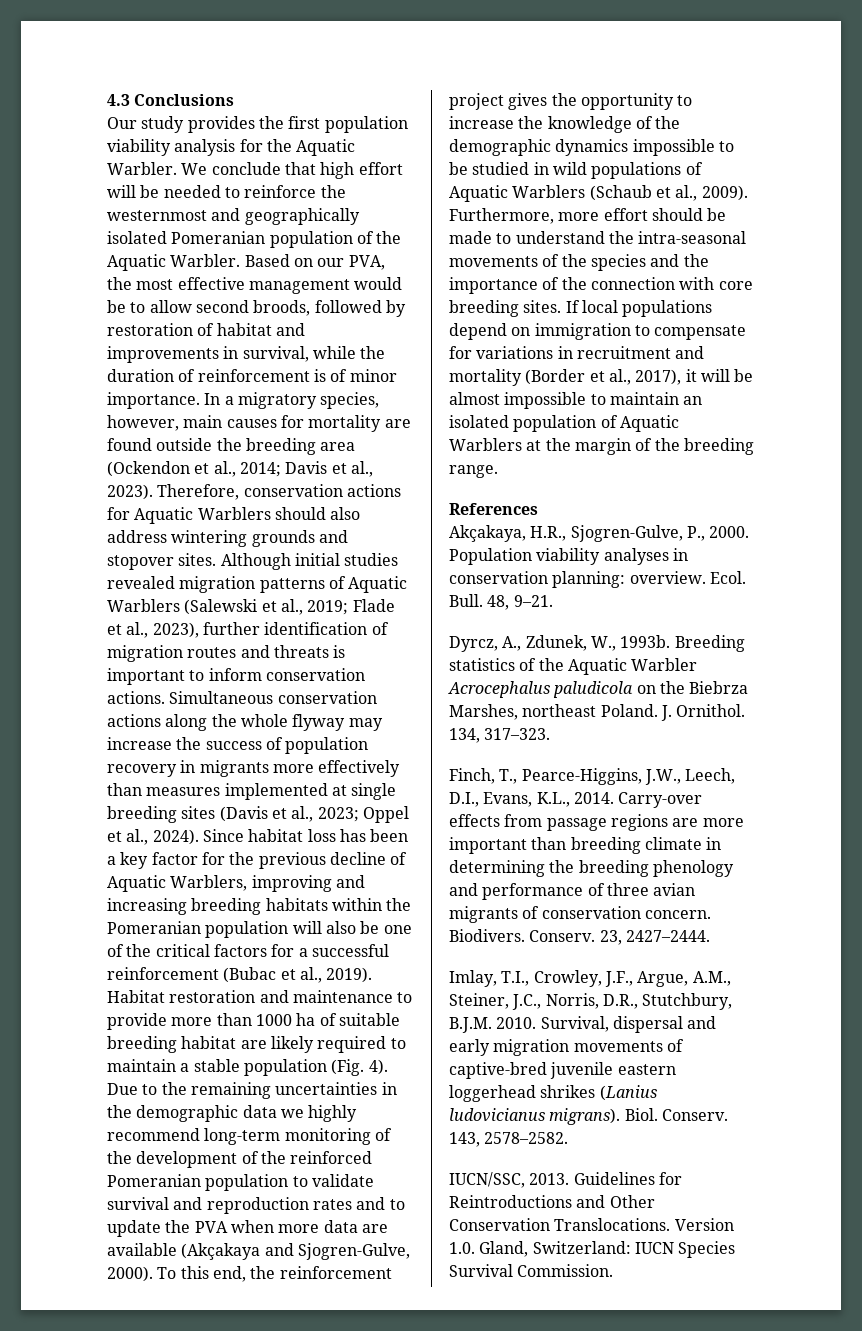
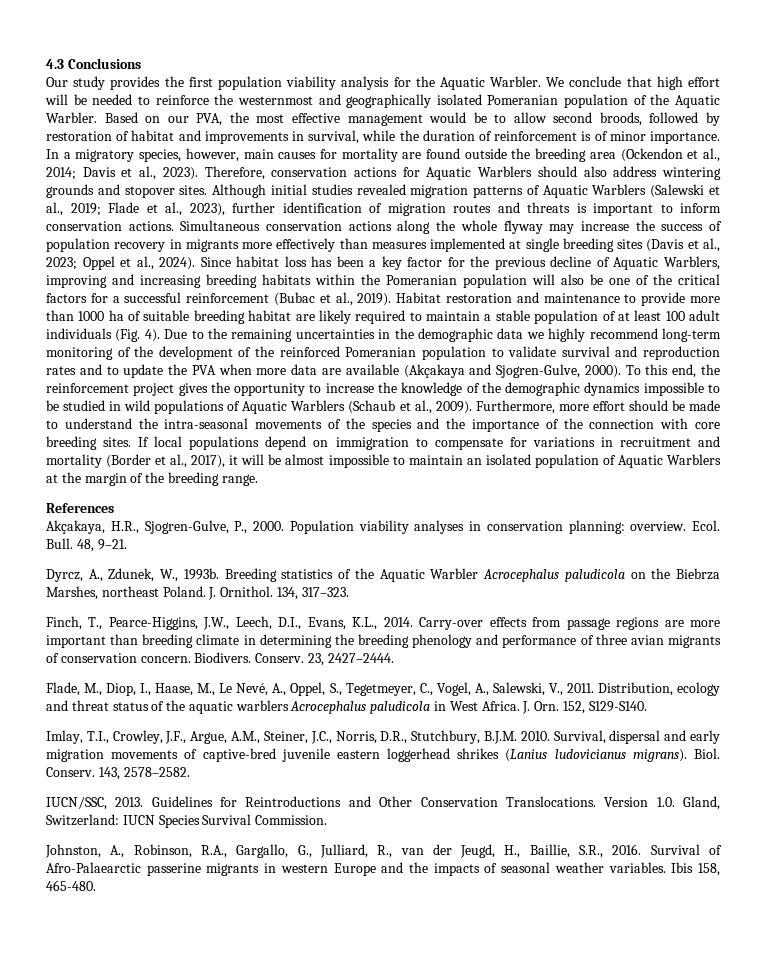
(327, 1067) none -> [602,310,720,321] [46,328,112,339] of at least 100 adult individuals
(710, 936) none -> [46,682,720,696] [46,700,647,714] // Flade, M., Diop, I., Haase, M., Le Nevé, A., Oppel, S., Tegetmeyer, C., Vogel, A., Salewski, V., 2011. Distribution, ecology and threat status of the aquatic warblers Acrocephalus paludicola in West Africa. J. Orn. 152, S129-S140.
(614, 1270) none -> [45,844,722,858] [46,862,720,876] [46,880,96,891] // Johnston, A., Robinson, R.A., Gargallo, G., Julliard, R., van der Jeugd, H., Baillie, S.R., 2016. Survival of Afro-Palaearctic passerine migrants in western Europe and the impacts of seasonal weather variables. Ibis 158, 465-480.

